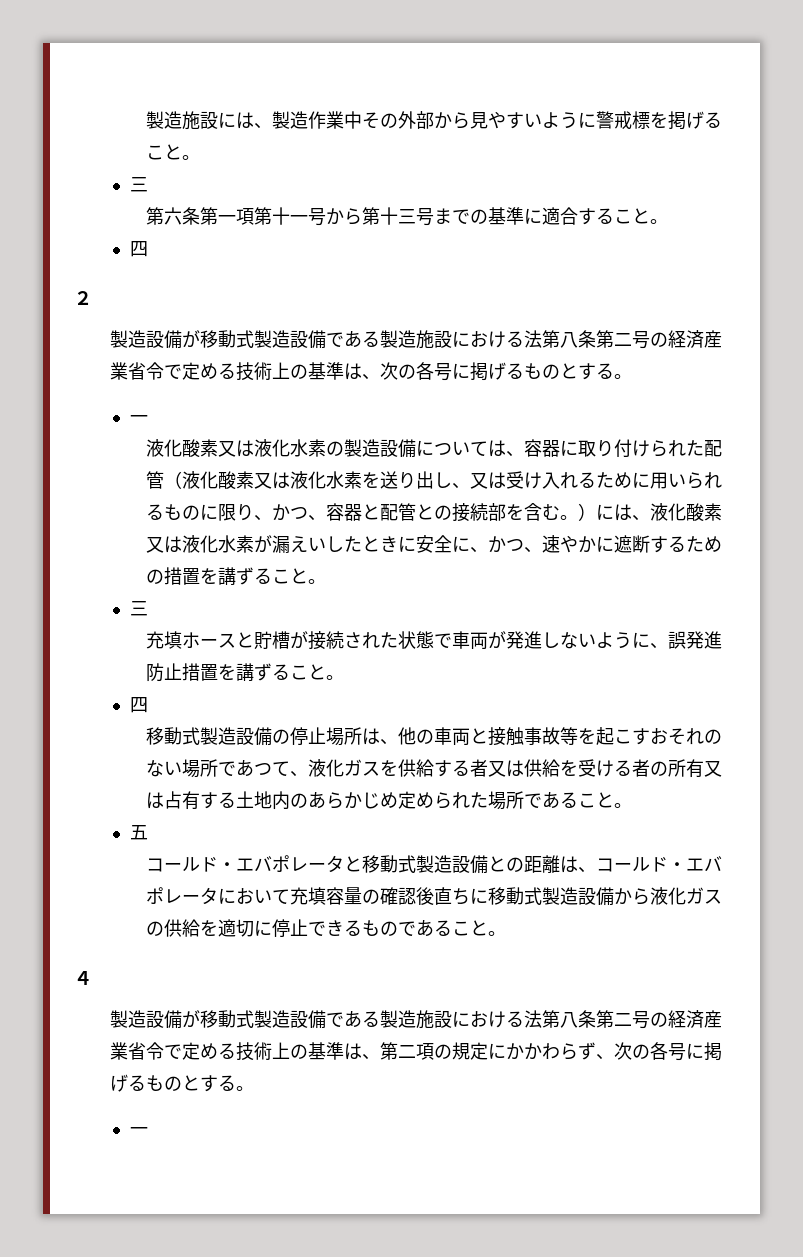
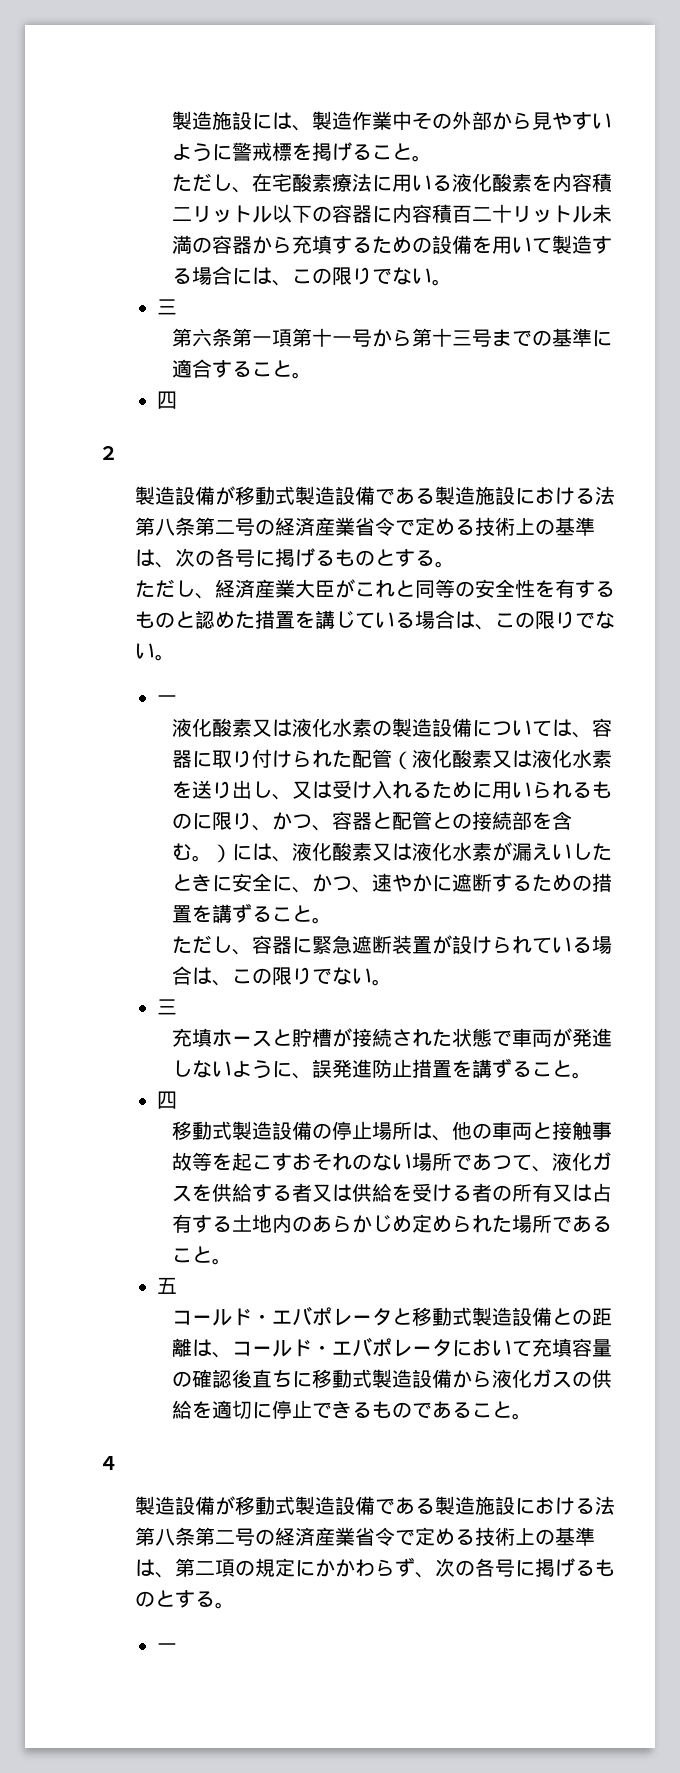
(200, 157) none -> [171,173,612,193] [171,204,612,223] [171,235,612,254] [171,266,452,286] // ただし、在宅酸素療法に用いる液化酸素を内容積二リットル以下の容器に内容積百二十リットル未満の容器から充填するための設備を用いて製造する場合には、この限りでない。
(632, 376) none -> [135,579,616,599] [135,610,616,630] [135,643,176,661] // ただし、経済産業大臣がこれと同等の安全性を有するものと認めた措置を講じている場合は、この限りでない。
(326, 581) none -> [171,935,612,955] [171,966,392,986] // ただし、容器に緊急遮断装置が設けられている場合は、この限りでない。

